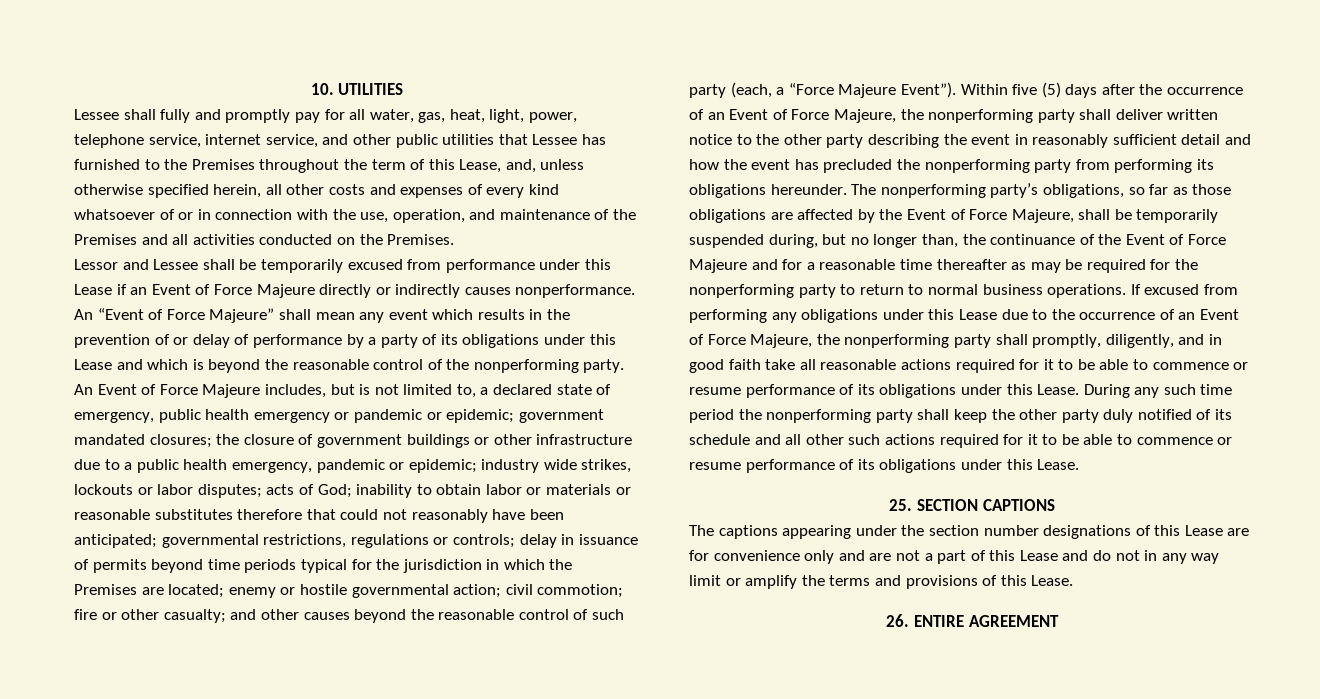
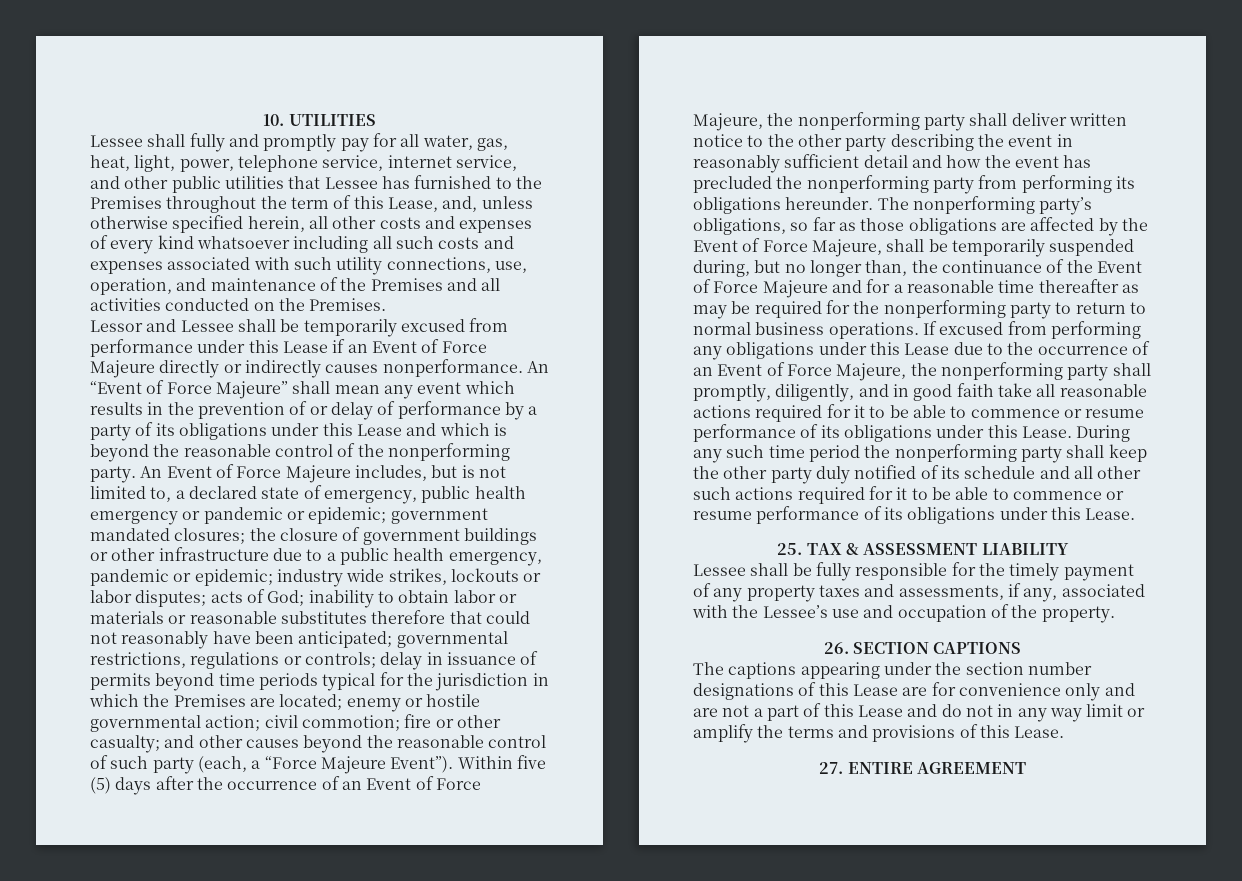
[159,209,356,220] of or in connection with the -> [293,236,514,253] [90,257,491,275] including all such costs and expenses associated with such utility connections,
(913, 505) none -> [806,543,1069,555] [693,562,1134,581] [693,583,1145,602] [692,604,1115,623] [823,642,849,654] TAX & ASSESSMENT LIABILITY // Lessee shall be fully responsible for the timely payment of any property taxes and assessments, if any, associated with the Lessee’s use and occupation of the property. // 26.
[886,614,910,627] 26. -> [819,762,844,774] 27.

